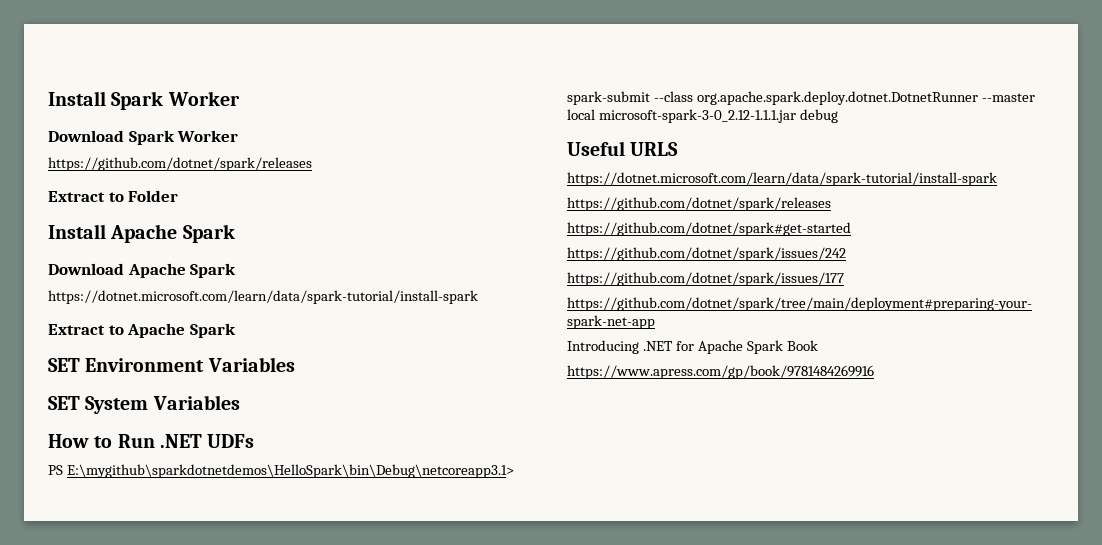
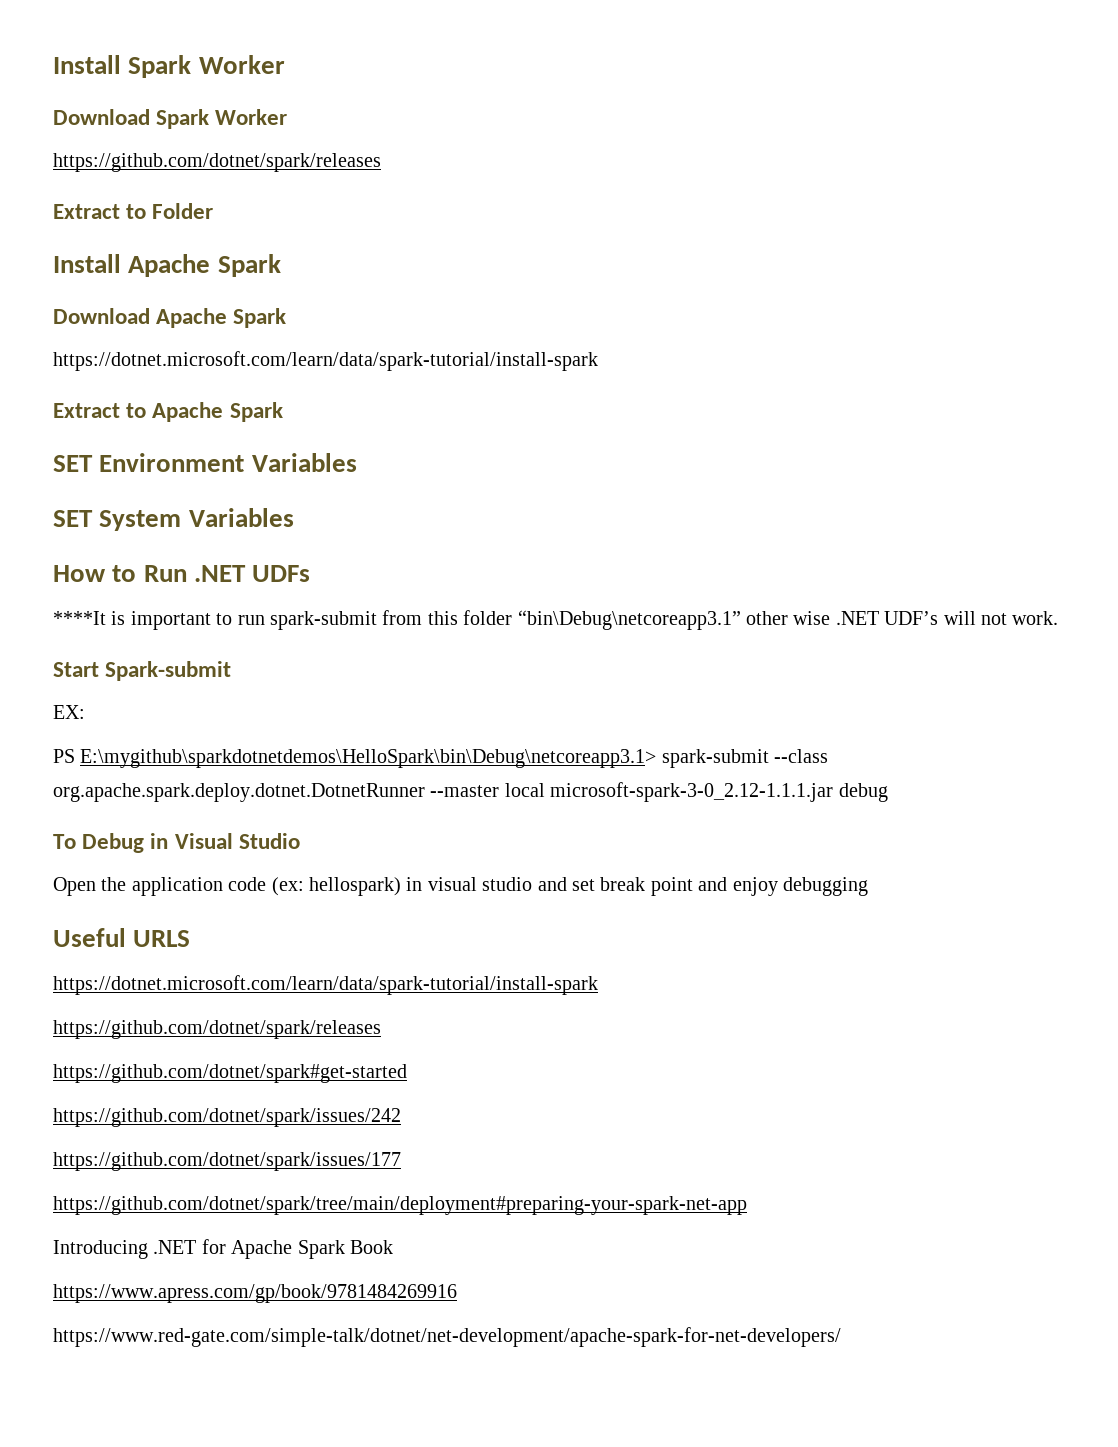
(255, 441) none -> [53,610,1059,630] [53,661,232,681] [53,705,85,719] // ****It is important to run spark-submit from this folder “bin\Debug\netcoreapp3.1” other wise .NET UDF’s will not work. // Start Spark-submit // EX:
(838, 116) none -> [53,833,300,853] [53,877,868,896] // To Debug in Visual Studio // Open the application code (ex: hellospark) in visual studio and set break point and enjoy debugging
(874, 372) none -> [53,1327,841,1347] // https://www.red-gate.com/simple-talk/dotnet/net-development/apache-spark-for-net-developers/

